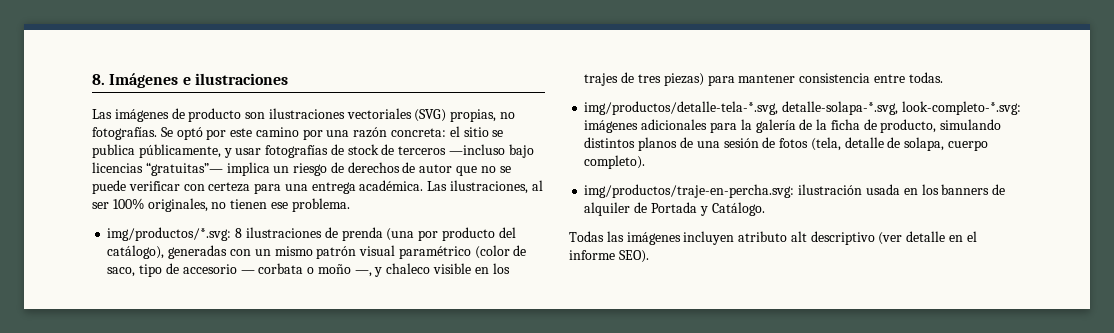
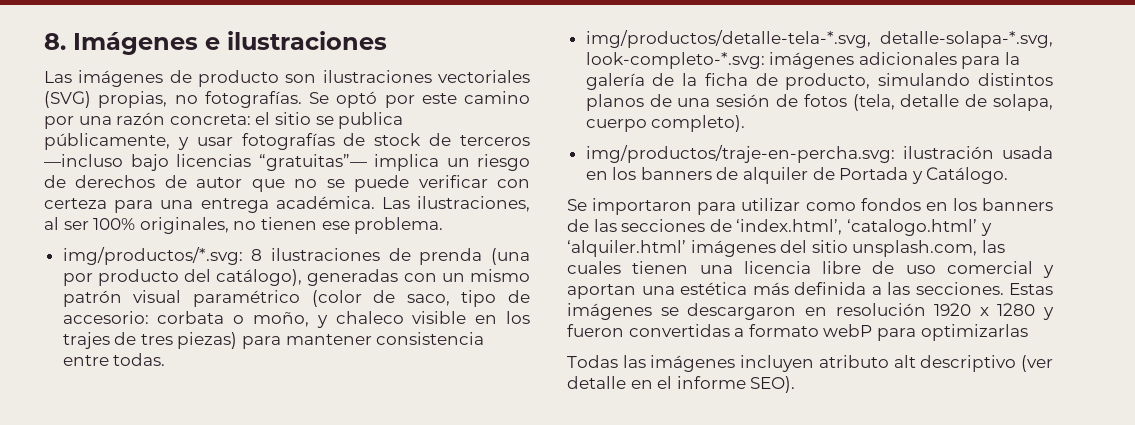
[182,263,372,277] accesorio — corbata o moño —, -> [62,311,310,327] accesorio: corbata o moño,
(765, 209) none -> [567,198,1053,215] [567,219,992,236] [567,240,1005,257] [567,261,1054,278] [567,282,1053,299] [567,303,1054,320] [567,324,1028,341] // Se importaron para utilizar como fondos en los banners de las secciones de ‘index.html’, ‘catalogo.html’ y ‘alquiler.html’ imágenes del sitio unsplash.com, las cuales tienen una licencia libre de uso comercial y aportan una estética más definida a las secciones. Estas imágenes se descargaron en resolución 1920 x 1280 y fueron convertidas a formato webP para optimizarlas

